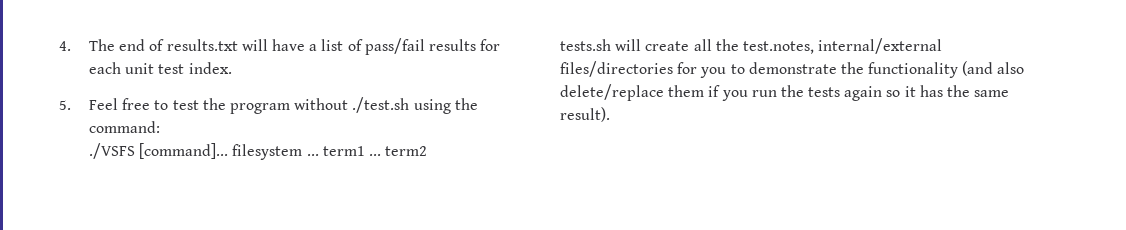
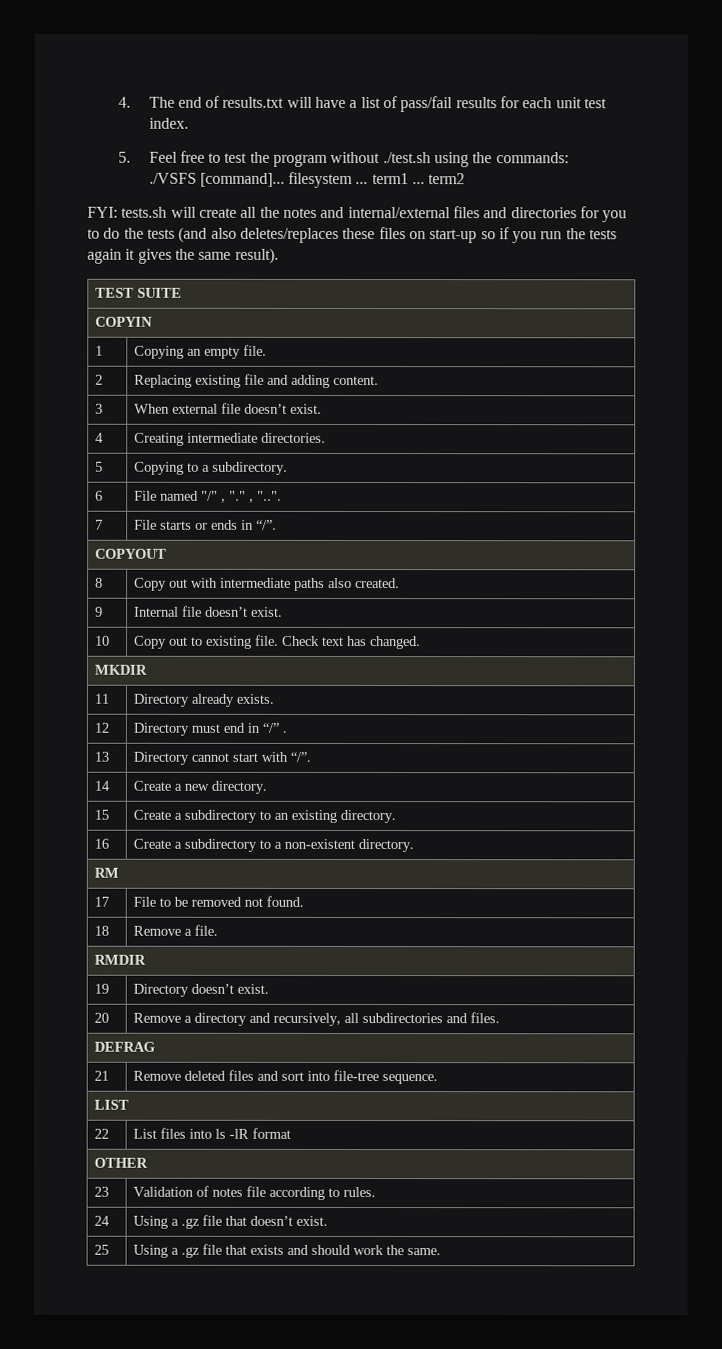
[89,121,161,133] command: -> [495,152,569,164] commands:
(428, 151) none -> [87,206,118,218] FYI:
[742,38,943,54] [560,61,1025,78] [560,84,705,101] test.notes, internal/external files/directories for you to demonstrate the functionality (and also delete/replace them -> [282,206,628,223] [87,226,496,244] notes and internal/external files and directories for you to do the tests (and also deletes/replaces these files on start-up so
[886,85,943,97] so it has -> [125,248,172,264] it gives
(610, 114) none -> [94,287,182,298] [94,316,153,327] [94,345,103,356] [133,344,267,359] [94,374,103,385] [133,373,379,388] [94,403,103,414] [133,402,322,414] [94,432,104,443] [133,432,326,446] [94,461,103,472] [133,461,288,475] [94,490,103,501] [133,490,282,503] [94,519,103,530] [133,519,277,530] [94,548,167,559] [94,577,103,588] [133,577,400,591] [94,606,103,617] [133,605,283,617] [94,635,110,646] [133,634,421,650] [93,664,148,675] [93,693,109,704] [132,693,274,707] [93,722,109,733] [132,722,287,736] [93,751,109,762] [132,751,311,765] [93,780,110,791] [132,780,267,794] [93,809,109,820] [132,809,396,824] [93,838,109,849] [132,838,414,853] [93,867,119,878] [93,896,109,907] [132,895,304,907] [93,925,109,936] [132,924,218,936] [93,954,146,965] [93,983,109,994] [132,983,269,997] [93,1012,109,1023] [132,1012,500,1026] [93,1041,155,1052] [93,1070,109,1081] [132,1069,438,1085] [93,1099,129,1110] [93,1128,109,1139] [132,1127,291,1139] [93,1157,148,1168] [93,1186,109,1197] [132,1185,376,1200] [93,1215,110,1226] [132,1214,328,1229] [93,1244,109,1255] [132,1243,441,1258] // TEST SUITE // COPYIN // 1 | Copying an empty file. // 2 | Replacing existing file and adding content. // 3 | When external file doesn’t exist. // 4 | Creating intermediate directories. // 5 | Copying to a subdirectory. // 6 | File named "/" , "." , "..". // 7 | File starts or ends in “/”. // COPYOUT // 8 | Copy out with intermediate paths also created. // 9 | Internal file doesn’t exist. // 10 | Copy out to existing file. Check text has changed. // MKDIR // 11 | Directory already exists. // 12 | Directory must end in “/” . // 13 | Directory cannot start with “/”. // 14 | Create a new directory. // 15 | Create a subdirectory to an existing directory. // 16 | Create a subdirectory to a non-existent directory. // RM // 17 | File to be removed not found. // 18 | Remove a file. // RMDIR // 19 | Directory doesn’t exist. // 20 | Remove a directory and recursively, all subdirectories and files. // DEFRAG // 21 | Remove deleted files and sort into file-tree sequence. // LIST // 22 | List files into ls -lR format // OTHER // 23 | Validation of notes file according to rules. // 24 | Using a .gz file that doesn’t exist. // 25 | Using a .gz file that exists and should work the same.

